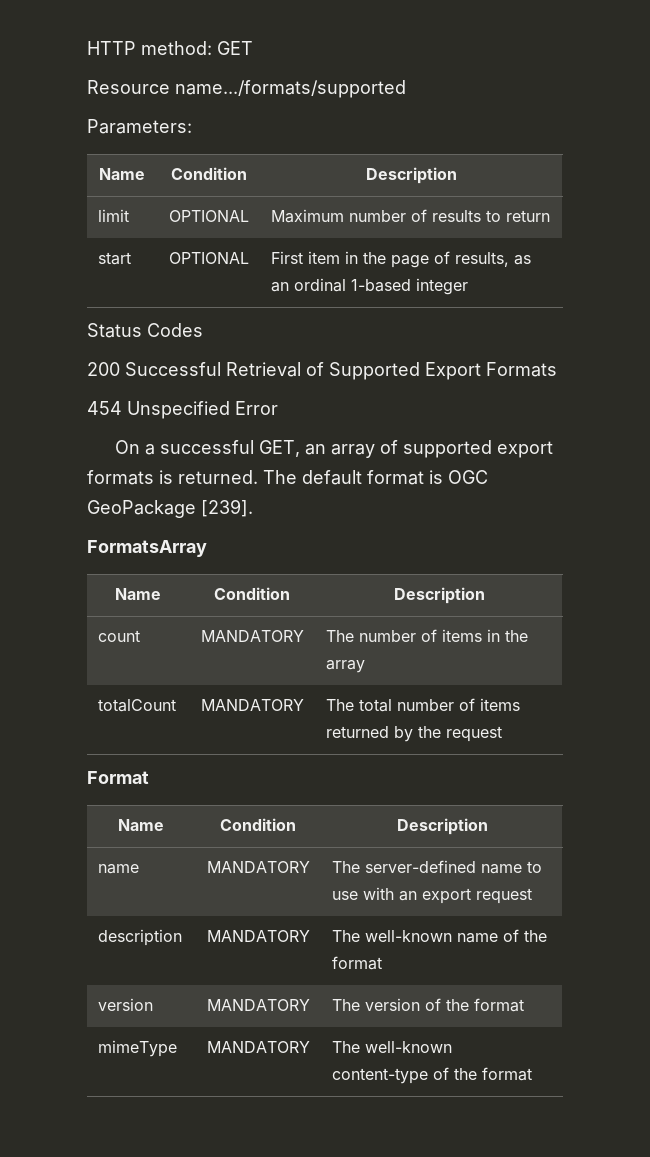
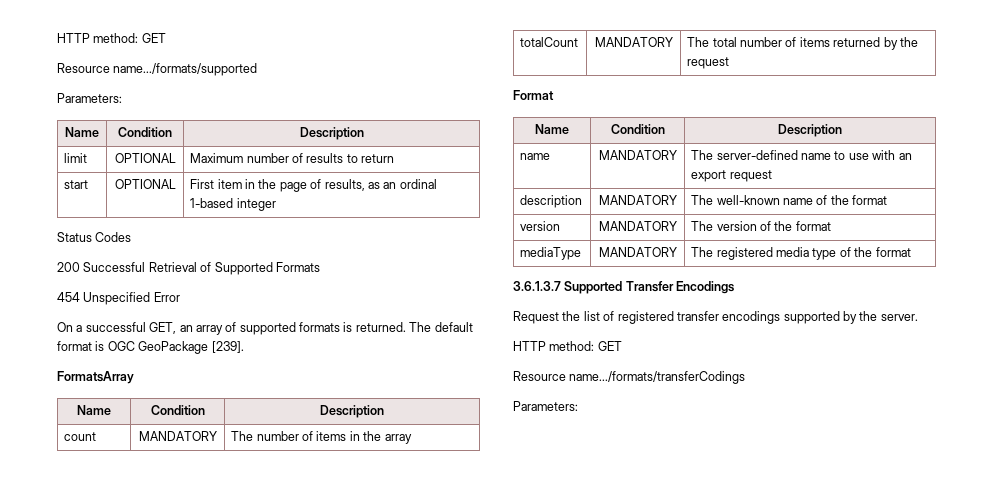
[425,362,481,380] Export -> (273, 268) none
[497,441,554,458] export -> (296, 328) none
[98,1040,178,1057] [206,1041,310,1053] [332,1041,453,1053] [332,1067,533,1084] mimeType | MANDATORY | The well-known content-type of the format -> [520,247,582,260] [598,247,677,257] [691,247,911,260] [513,281,735,294] [513,311,918,324] [513,341,622,351] [513,371,746,384] [513,401,578,411] mediaType | MANDATORY | The registered media type of the format // 3.6.1.3.7 Supported Transfer Encodings // Request the list of registered transfer encodings supported by the server. // HTTP method: GET // Resource name.../formats/transferCodings // Parameters:

